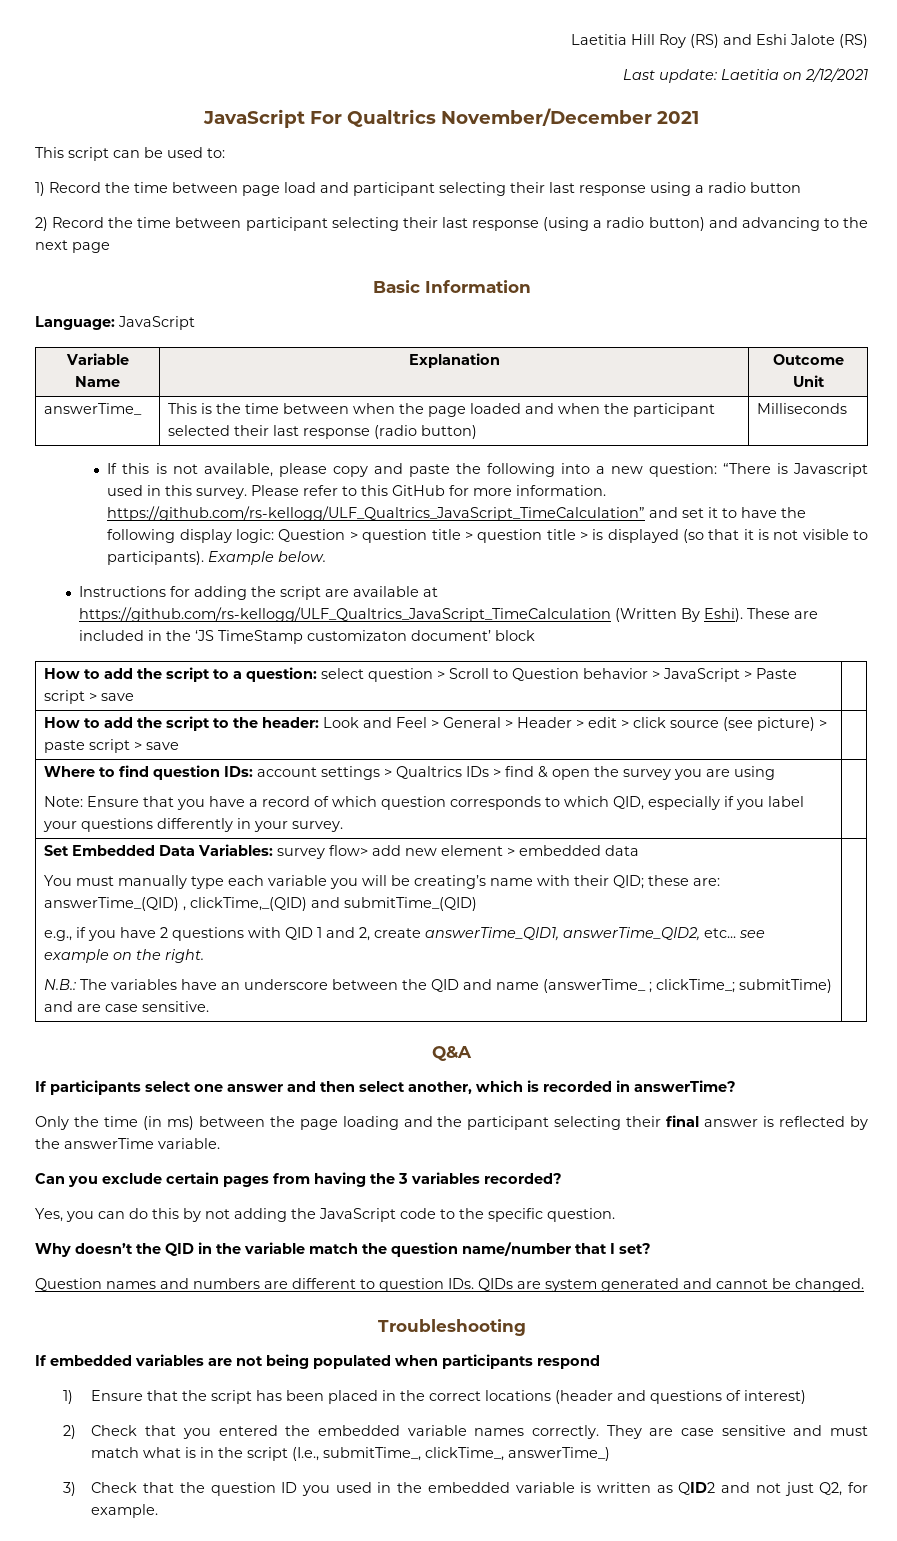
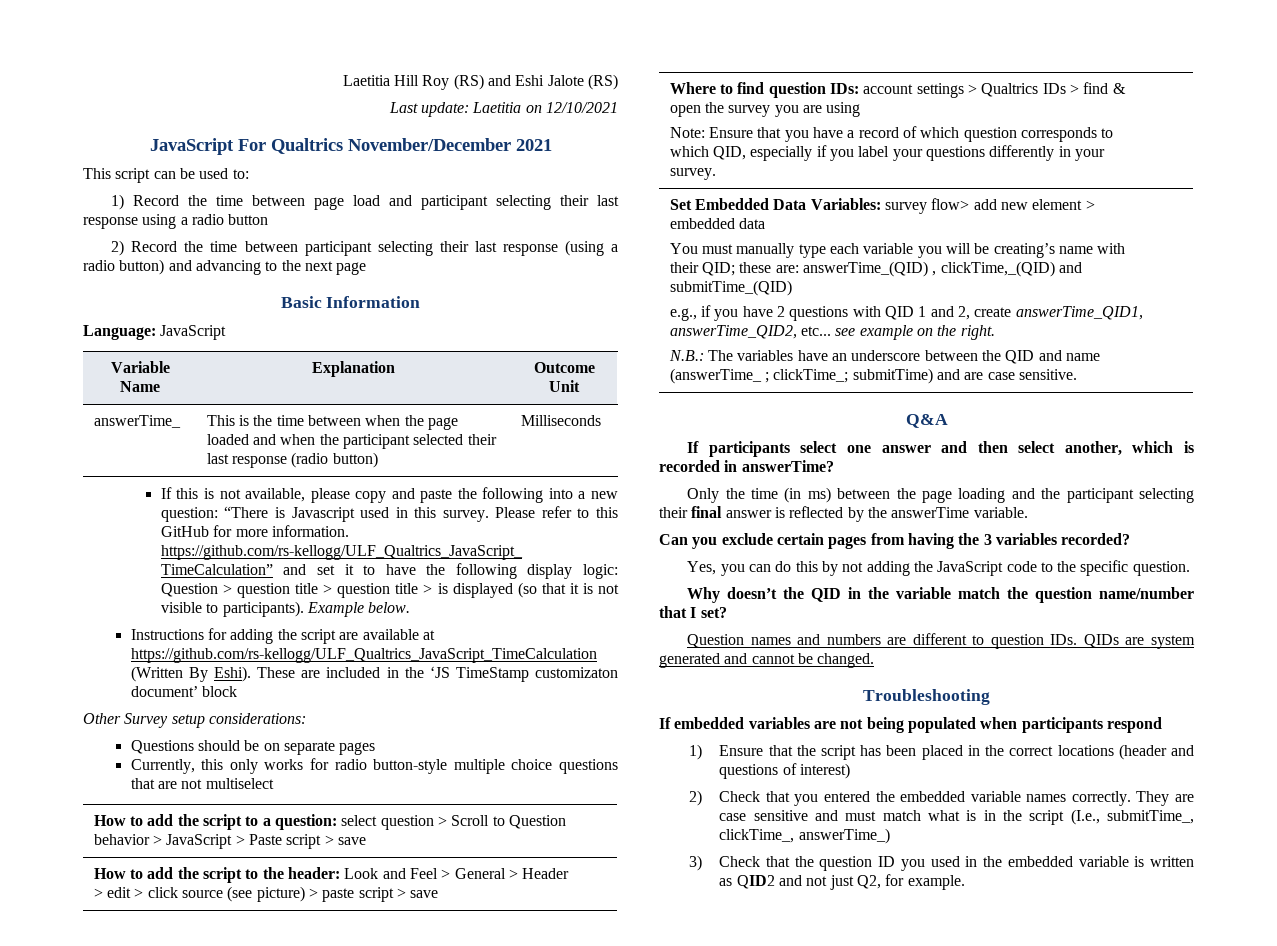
[805,68,868,82] 2/12/2021 -> [546,102,618,113] 12/10/2021
(536, 635) none -> [83,713,306,728] [130,740,376,755] [130,758,618,774] [130,778,274,789] // Other Survey setup considerations: // Questions should be on separate pages // Currently, this only works for radio button-style multiple choice questions that are not multiselect

